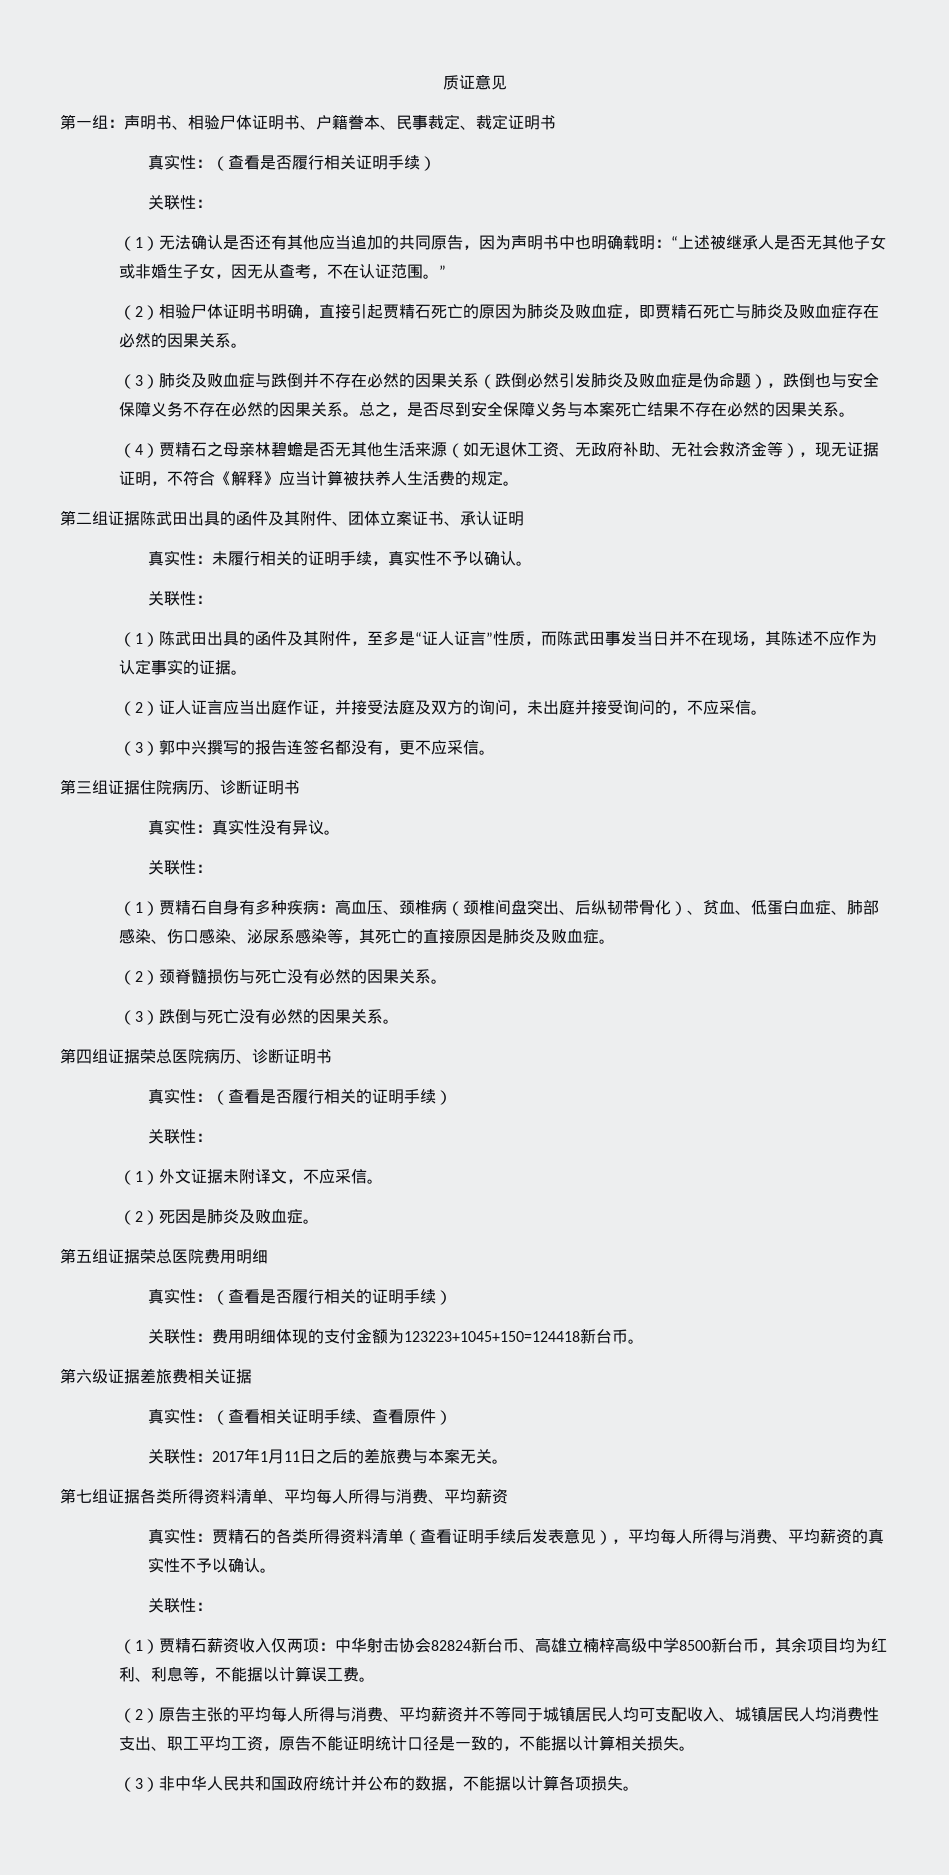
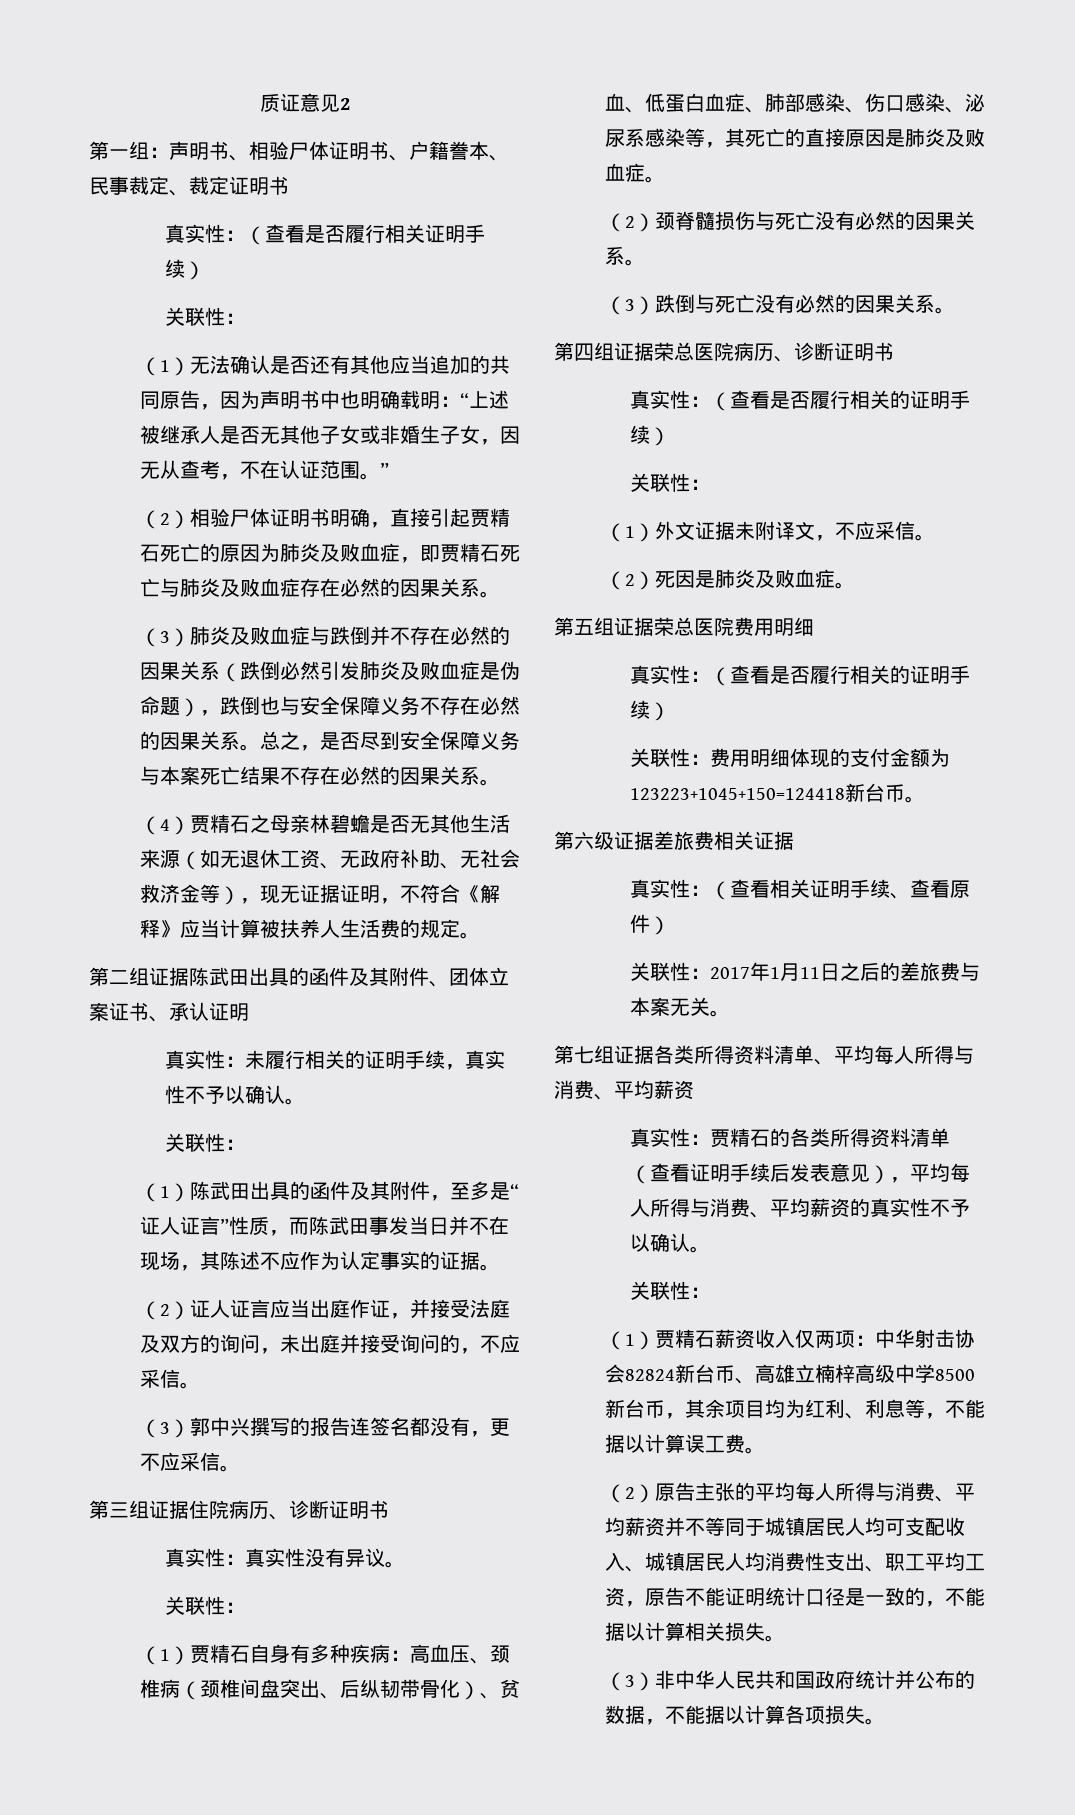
(507, 82) none -> [340,98,350,110] 2

